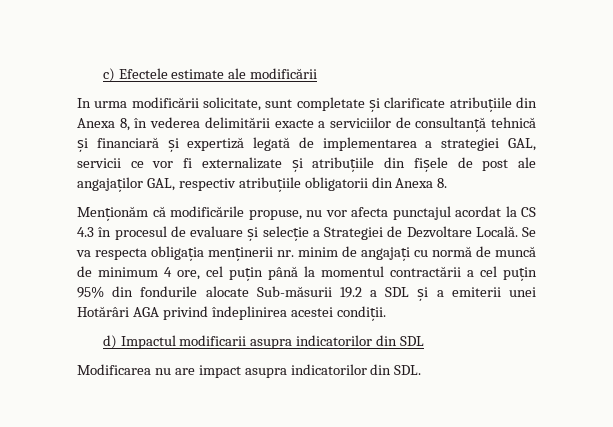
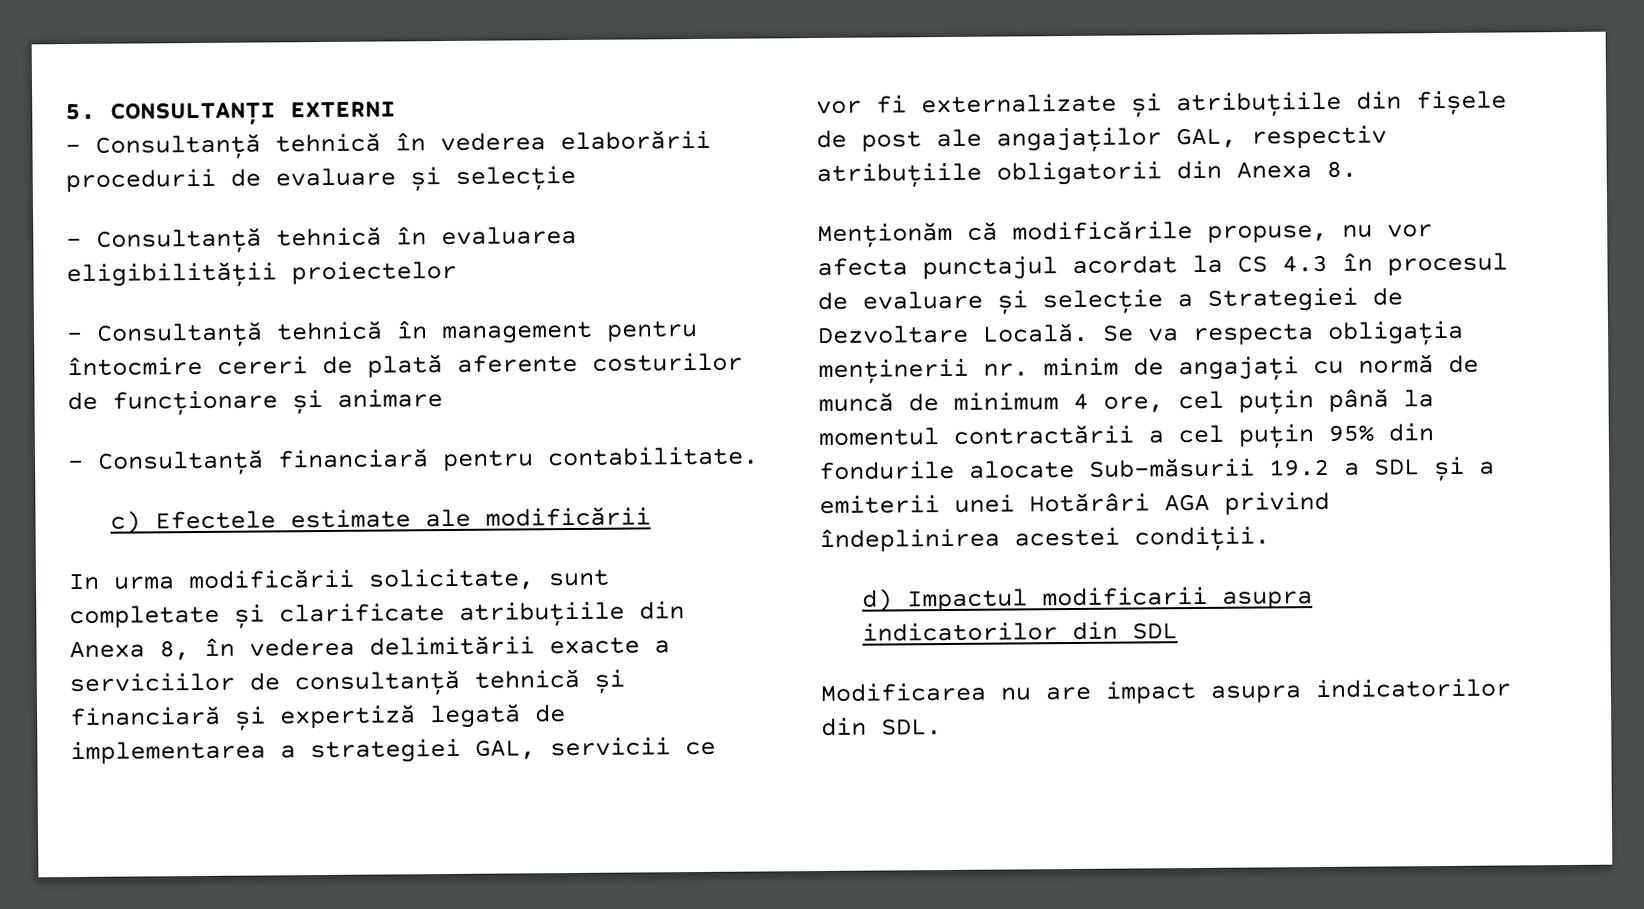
(102, 75) none -> [65,100,396,126] [65,129,711,160] [65,165,576,193] [66,225,577,254] [66,260,457,289] [66,319,698,348] [67,352,743,378] [67,389,443,416] [68,446,759,476] 5. CONSULTANȚI EXTERNI // - Consultanță tehnică în vederea elaborării procedurii de evaluare și selecție // - Consultanță tehnică în evaluarea eligibilității proiectelor // - Consultanță tehnică în management pentru întocmire cereri de plată aferente costurilor de funcționare și animare // - Consultanță financiară pentru contabilitate. //

